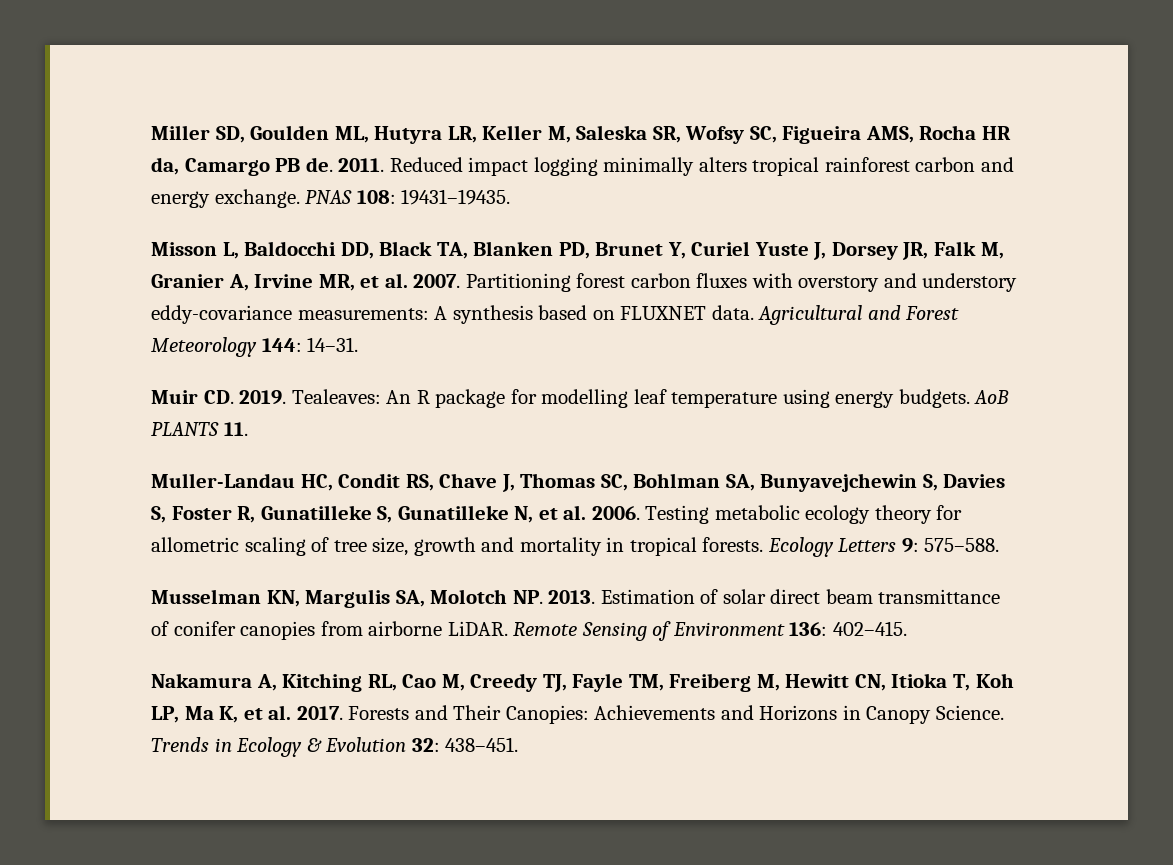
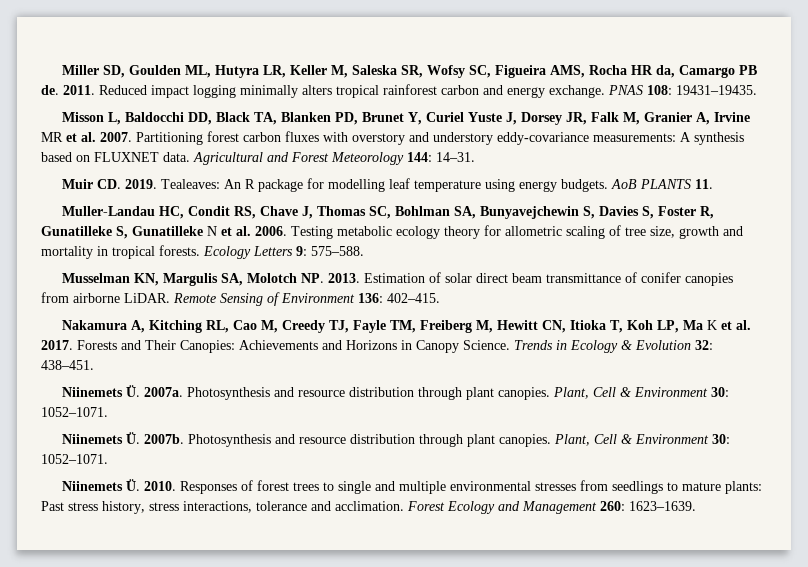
[318,274,355,291] MR, -> [41,132,63,142] MR
[514,506,534,523] N, -> [207,226,217,236] N
[219,706,239,723] K, -> [707,320,718,330] K
(519, 744) none -> [62,385,730,400] [41,407,108,417] [62,432,731,447] [41,454,108,464] [62,479,763,494] [41,501,696,514] // Niinemets Ü. 2007a. Photosynthesis and resource distribution through plant canopies. Plant, Cell & Environment 30: 1052–1071. // Niinemets Ü. 2007b. Photosynthesis and resource distribution through plant canopies. Plant, Cell & Environment 30: 1052–1071. // Niinemets Ü. 2010. Responses of forest trees to single and multiple environmental stresses from seedlings to mature plants: Past stress history, stress interactions, tolerance and acclimation. Forest Ecology and Management 260: 1623–1639.

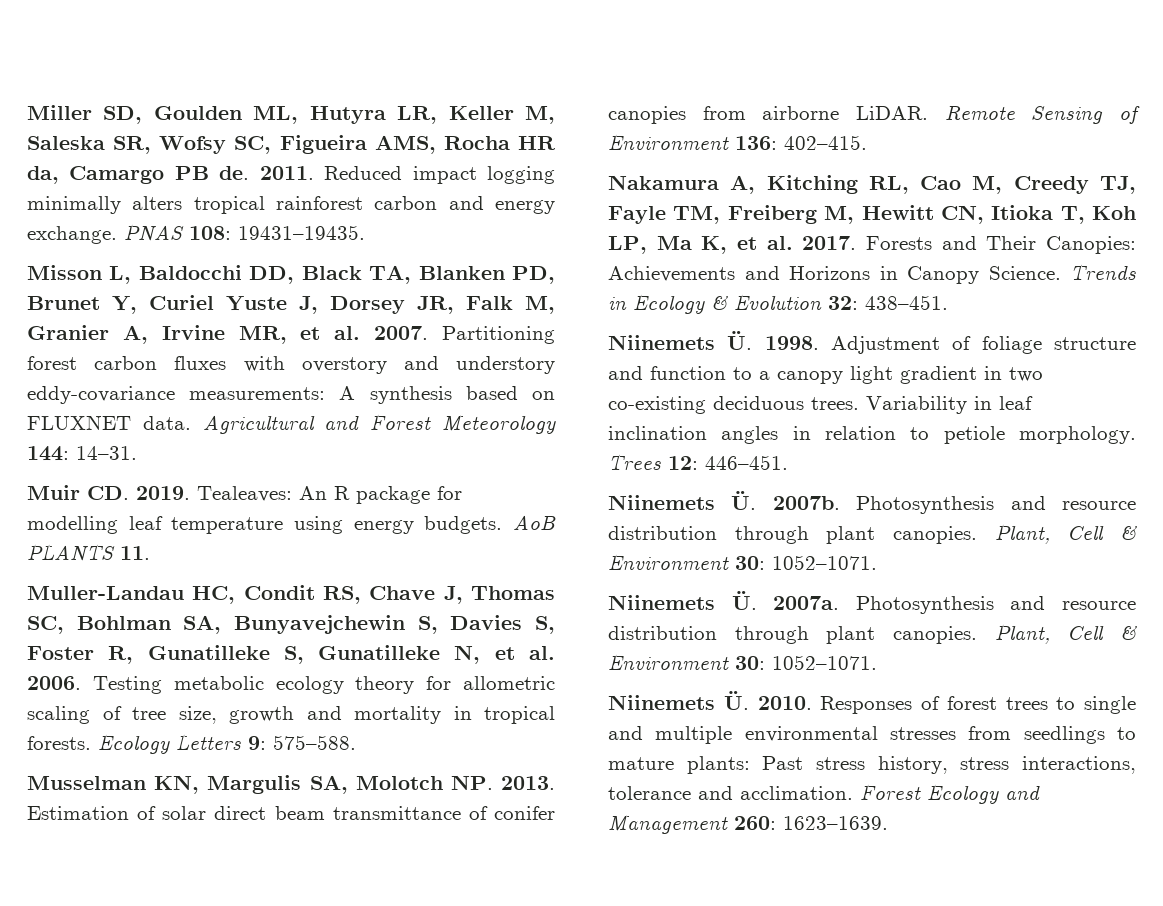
[41,132,63,142] MR -> [238,326,287,344] MR,
[207,226,217,236] N -> [454,645,481,664] N,
[707,320,718,330] K -> [701,236,728,254] K,
[144,387,184,397] 2007a. -> [764,336,1136,354] [608,366,1043,384] [608,396,1033,414] [608,426,1136,444] [608,454,788,470] [608,491,840,510] 1998. Adjustment of foliage structure and function to a canopy light gradient in two co-existing deciduous trees. Variability in leaf inclination angles in relation to petiole morphology. Trees 12: 446–451. // Niinemets Ü. 2007b.
[144,434,185,444] 2007b. -> [773,596,840,610] 2007a.

